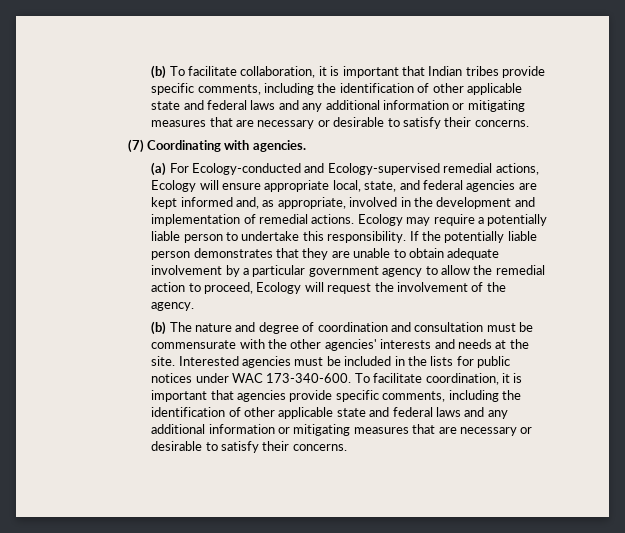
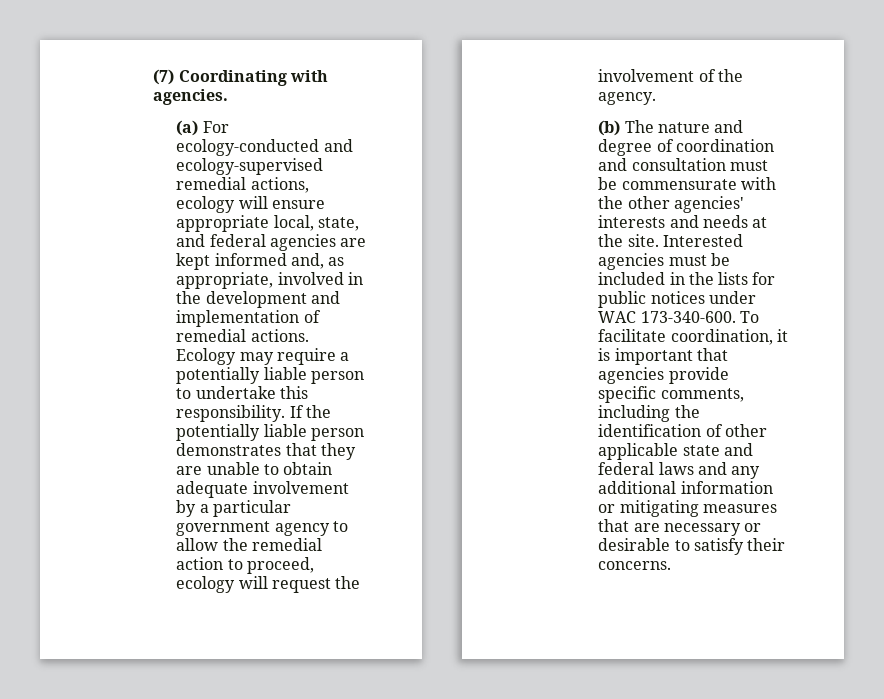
[151,65,546,79] [151,83,522,95] [151,100,525,112] [151,117,529,129] (b) To facilitate collaboration, it is important that Indian tribes provide specific comments, including the identification of other applicable state and federal laws and any additional information or mitigating measures that are necessary or desirable to satisfy their concerns. // -> (153, 77) none
[192,163,440,175] Ecology-conducted and Ecology-supervised -> [176,139,353,156] [176,158,324,175] ecology-conducted and ecology-supervised
[151,180,197,192] Ecology -> [176,196,236,213] ecology
[256,282,302,294] Ecology -> [176,576,236,593] ecology

